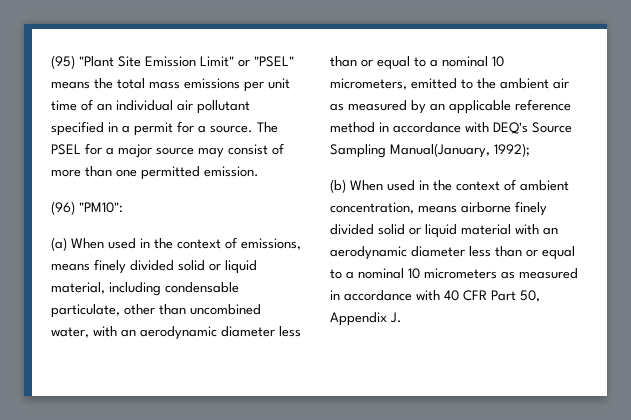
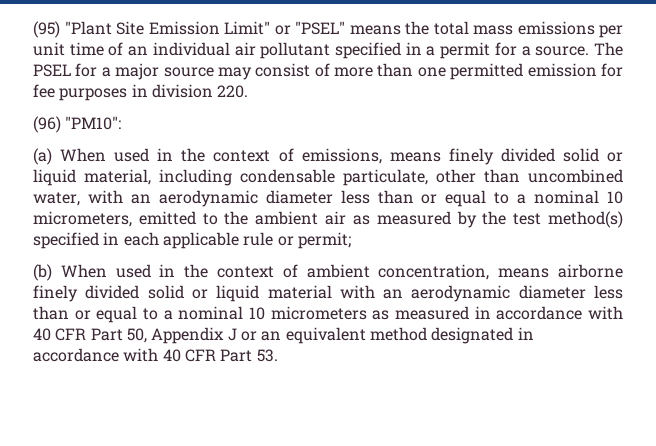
[204,166,259,177] emission. -> [527,63,624,77] [33,84,249,101] emission for fee purposes in division 220.
[430,99,571,114] [330,122,572,134] [330,143,530,158] an applicable reference method in accordance with DEQ's Source Sampling Manual(January, 1992); -> [482,211,623,228] [33,232,351,249] the test method(s) specified in each applicable rule or permit;
[390,312,402,323] J. -> [227,327,534,344] [33,348,278,362] J or an equivalent method designated in accordance with 40 CFR Part 53.

